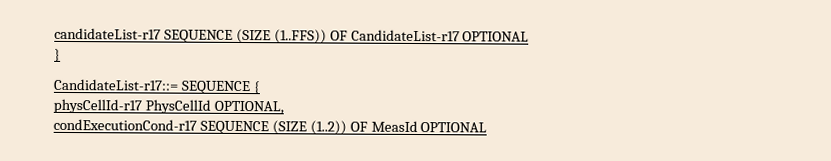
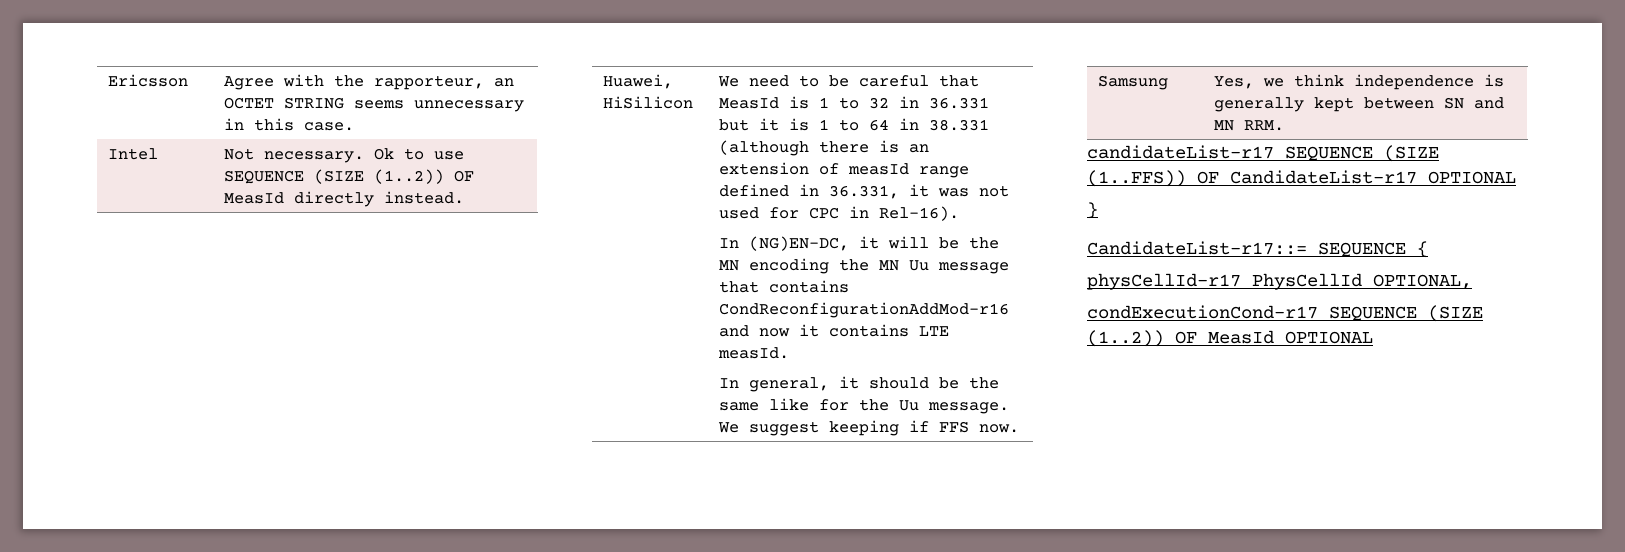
(54, 33) none -> [108,74,189,87] [224,74,515,90] [224,97,525,112] [224,118,355,131] [108,148,159,160] [224,148,465,163] [224,169,475,184] [224,191,465,207] [603,74,674,89] [603,96,694,109] [718,75,980,87] [719,96,990,109] [719,118,990,131] [719,140,930,156] [719,162,970,178] [719,184,1010,199] [719,206,960,221] [719,236,1000,251] [719,258,1010,274] [719,280,850,293] [719,302,1010,318] [719,324,950,337] [718,347,790,359] [719,376,1000,392] [719,398,1010,414] [718,420,1020,436] [1098,75,1169,90] [1214,74,1505,90] [1214,97,1505,112] [1214,120,1285,131] Ericsson | Agree with the rapporteur, an OCTET STRING seems unnecessary in this case. // Intel | Not necessary. Ok to use SEQUENCE (SIZE (1..2)) OF MeasId directly instead. // Huawei, HiSilicon | We need to be careful that MeasId is 1 to 32 in 36.331 but it is 1 to 64 in 38.331 (although there is an extension of measId range defined in 36.331, it was not used for CPC in Rel-16). // In (NG)EN-DC, it will be the MN encoding the MN Uu message that contains CondReconfigurationAddMod-r16 and now it contains LTE measId. // In general, it should be the same like for the Uu message. We suggest keeping if FFS now. // Samsung | Yes, we think independence is generally kept between SN and MN RRM. //

